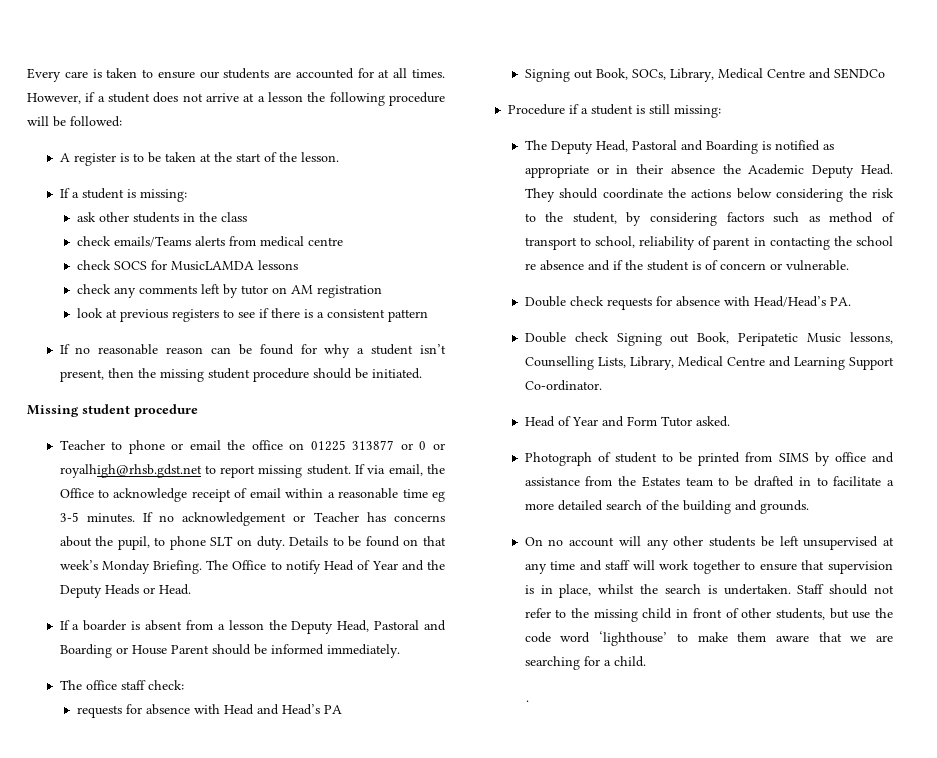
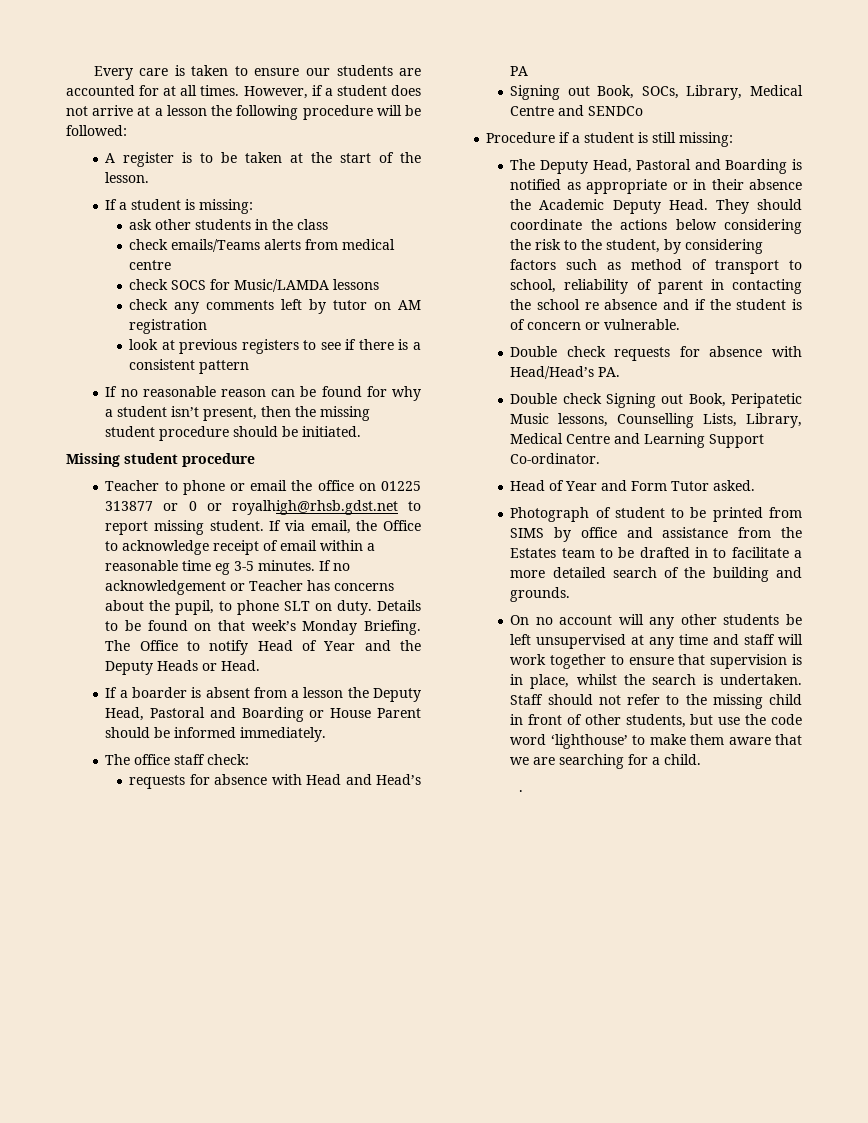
[170,261,254,271] MusicLAMDA -> [234,279,330,292] Music/LAMDA

